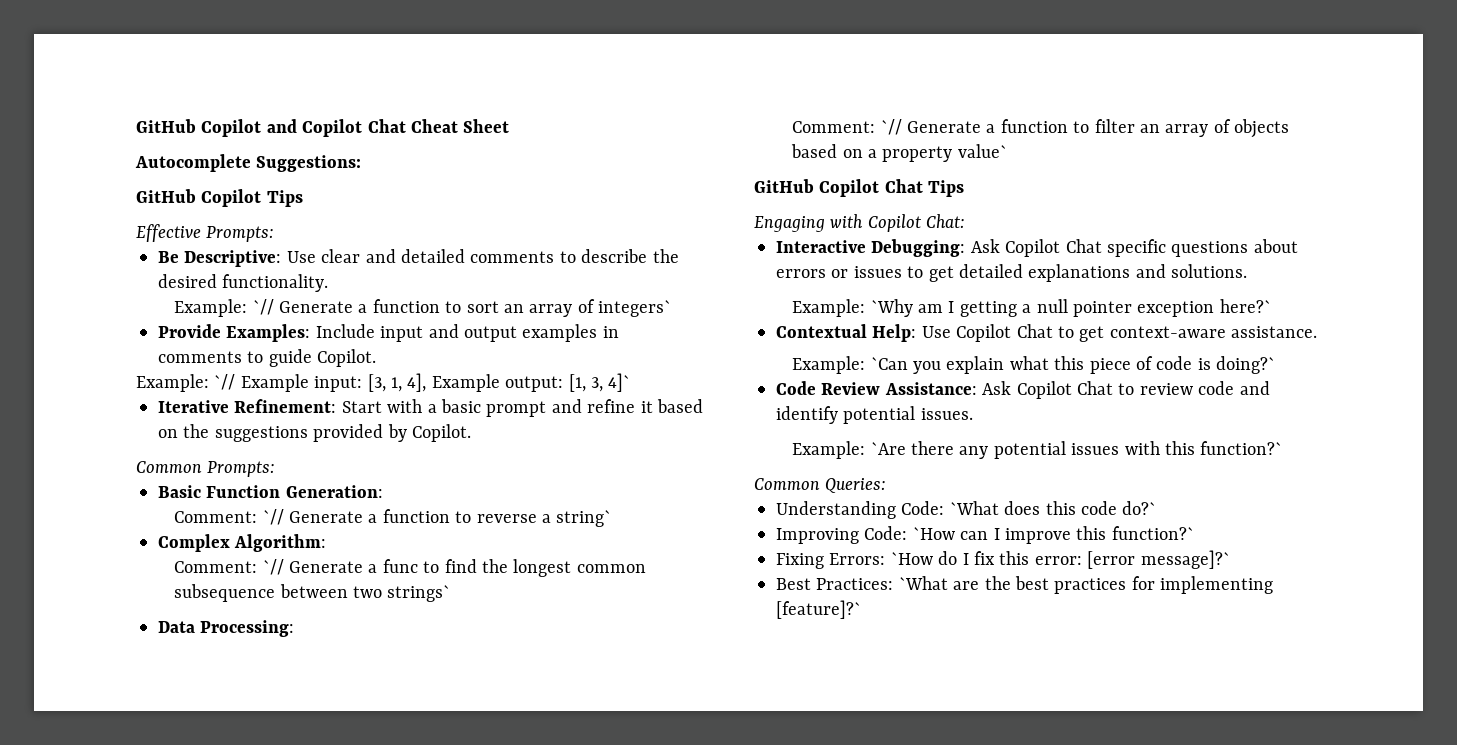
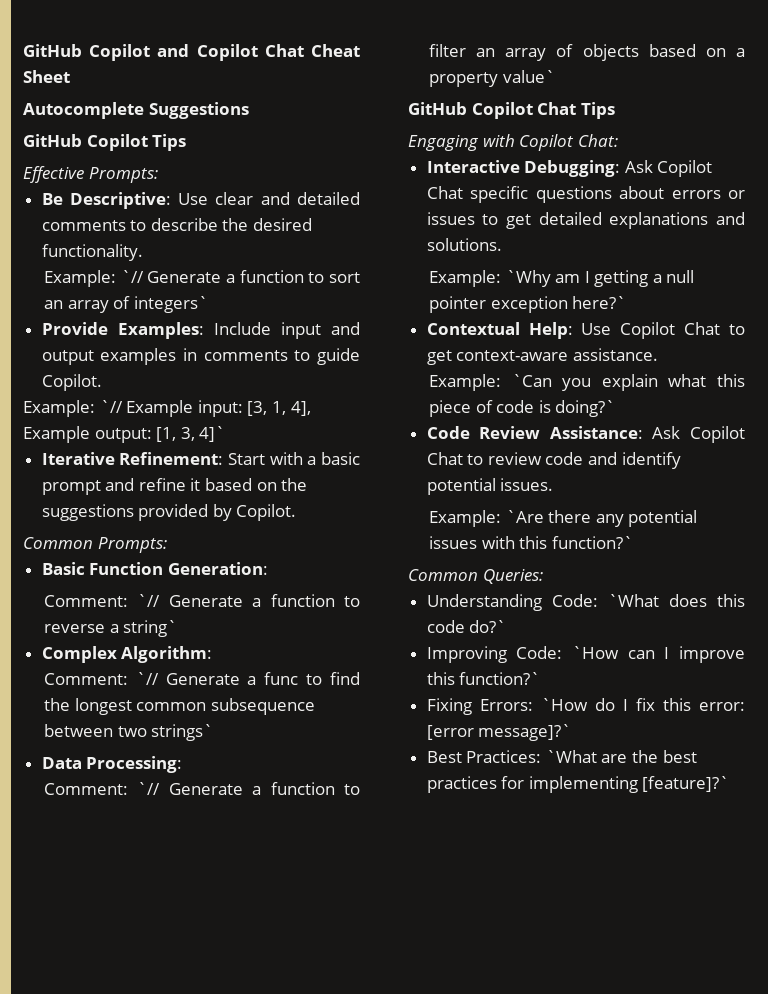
[256,155,362,172] Suggestions: -> [148,102,249,119] Suggestions

